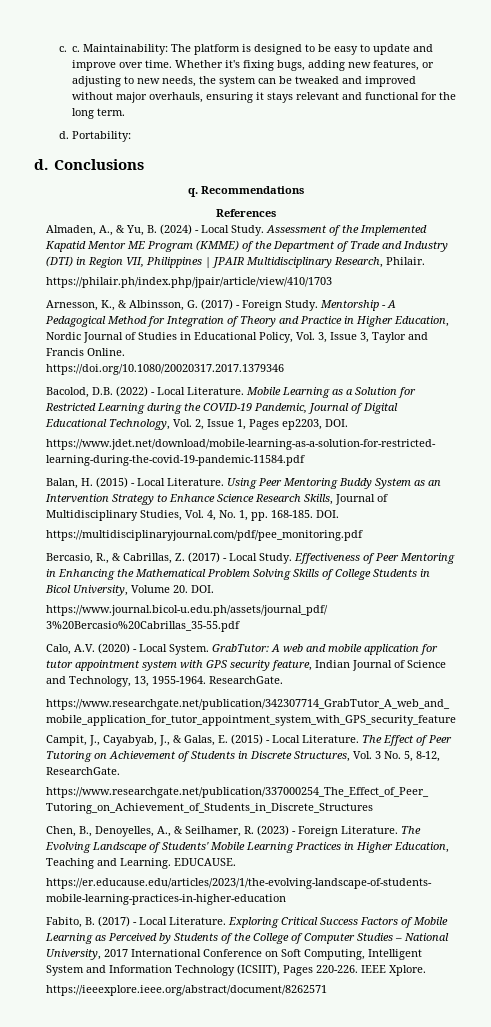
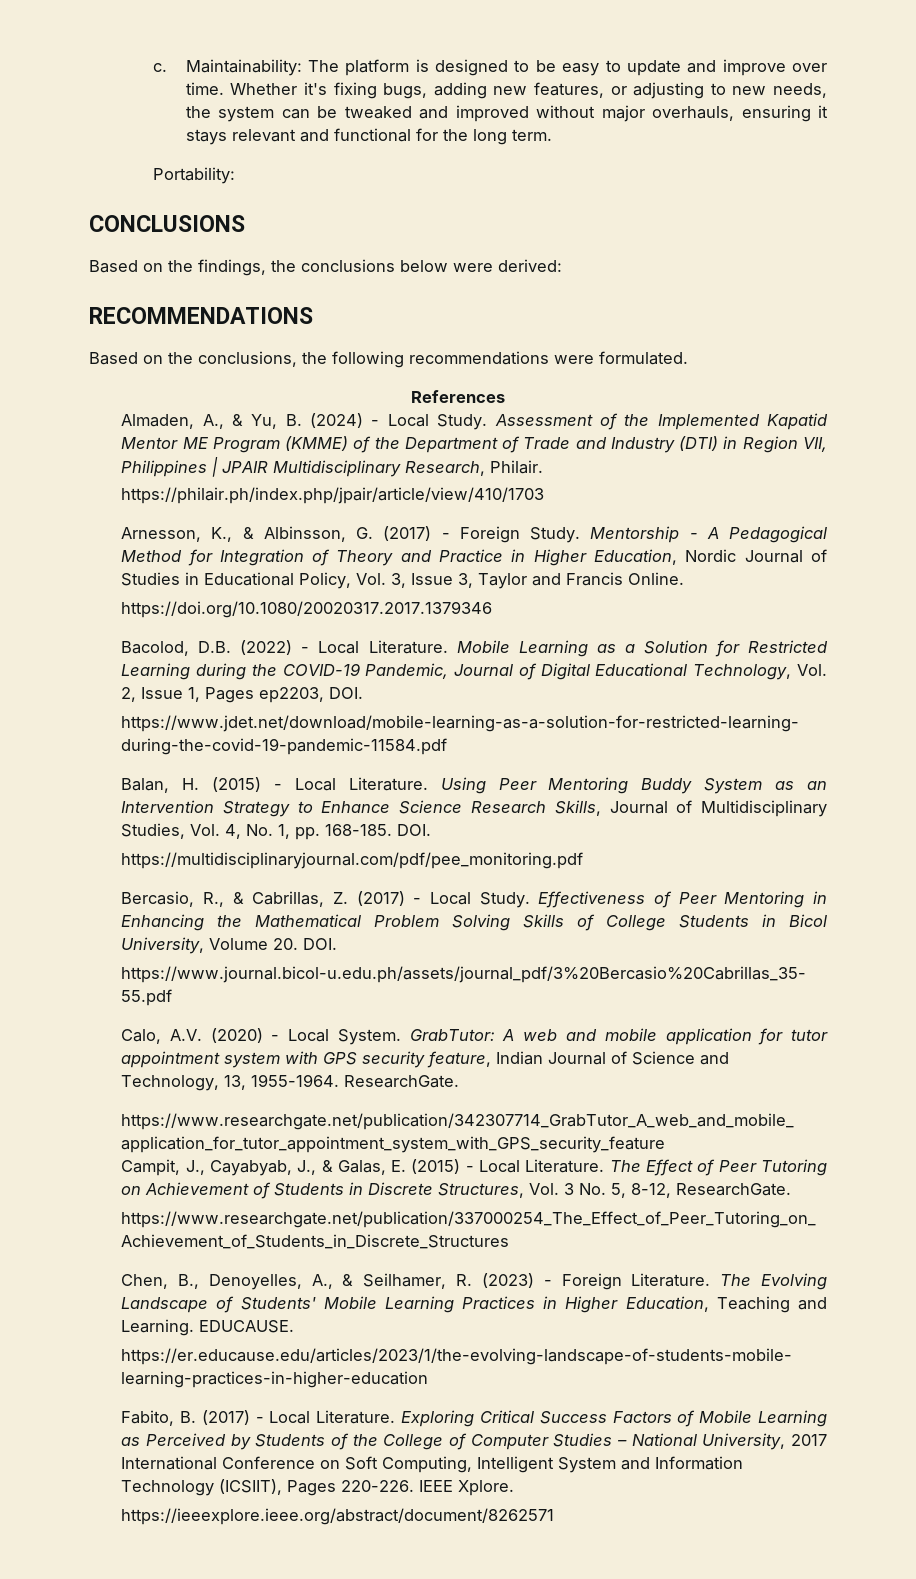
[58,46,81,52] c. c. -> [153,63,168,72] c.
[58,131,69,139] d. -> (552, 135) none
[34,159,144,170] [187,186,304,197] d. Conclusions // q. Recommendations -> [89,215,245,232] [89,259,562,276] [89,307,313,324] [89,351,688,368] CONCLUSIONS // Based on the findings, the conclusions below were derived: // RECOMMENDATIONS // Based on the conclusions, the following recommendations were formulated.

